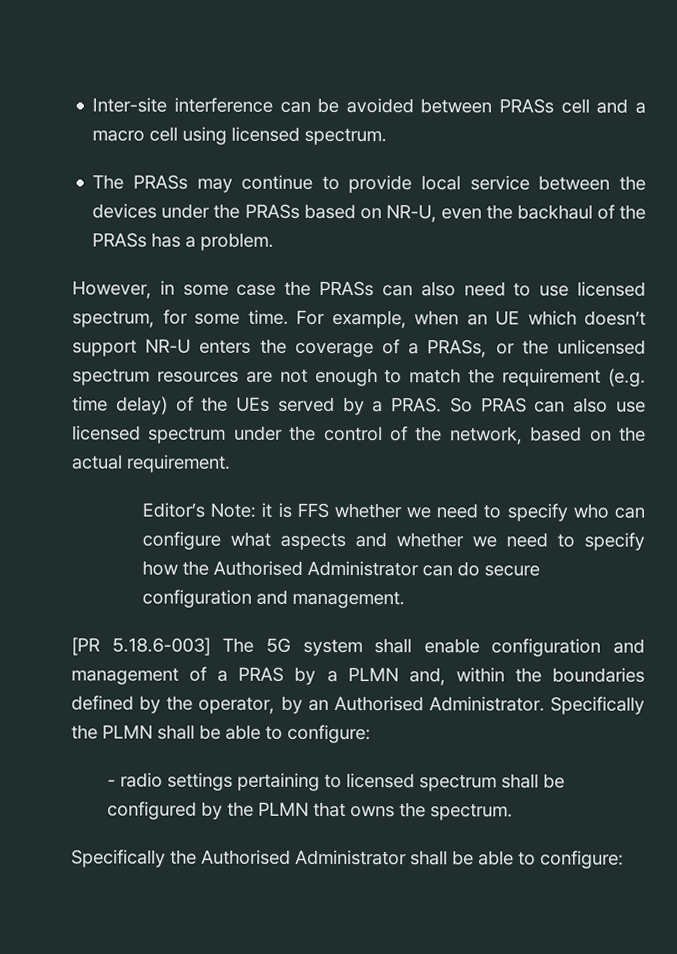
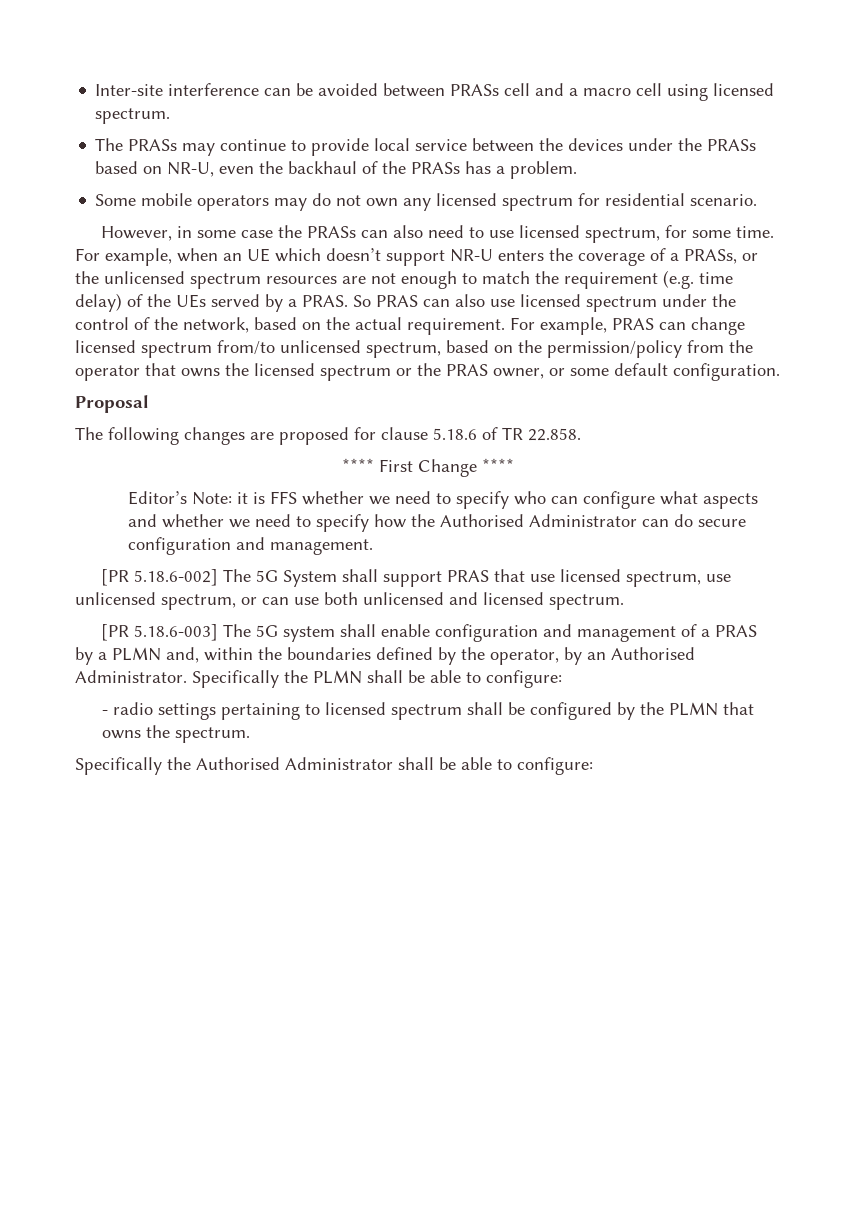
(275, 241) none -> [95,193,758,211] // Some mobile operators may do not own any licensed spectrum for residential scenario.
(231, 463) none -> [510,317,745,335] [75,340,753,358] [75,363,780,381] [75,395,149,413] [75,427,581,445] [341,458,514,477] For example, PRAS can change licensed spectrum from/to unlicensed spectrum, based on the permission/policy from the operator that owns the licensed spectrum or the PRAS owner, or some default configuration. // Proposal // The following changes are proposed for clause 5.18.6 of TR 22.858. // **** First Change ****
(406, 599) none -> [101,569,732,587] [75,592,624,610] // [PR 5.18.6-002] The 5G System shall support PRAS that use licensed spectrum, use unlicensed spectrum, or can use both unlicensed and licensed spectrum.

